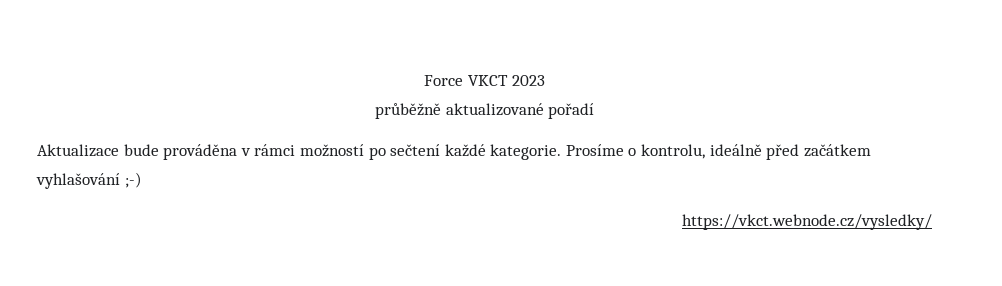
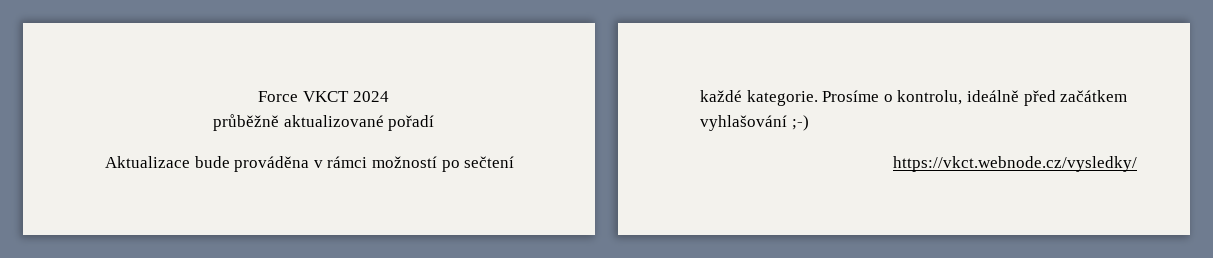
[511,75,545,86] 2023 -> [352,91,389,102] 2024

